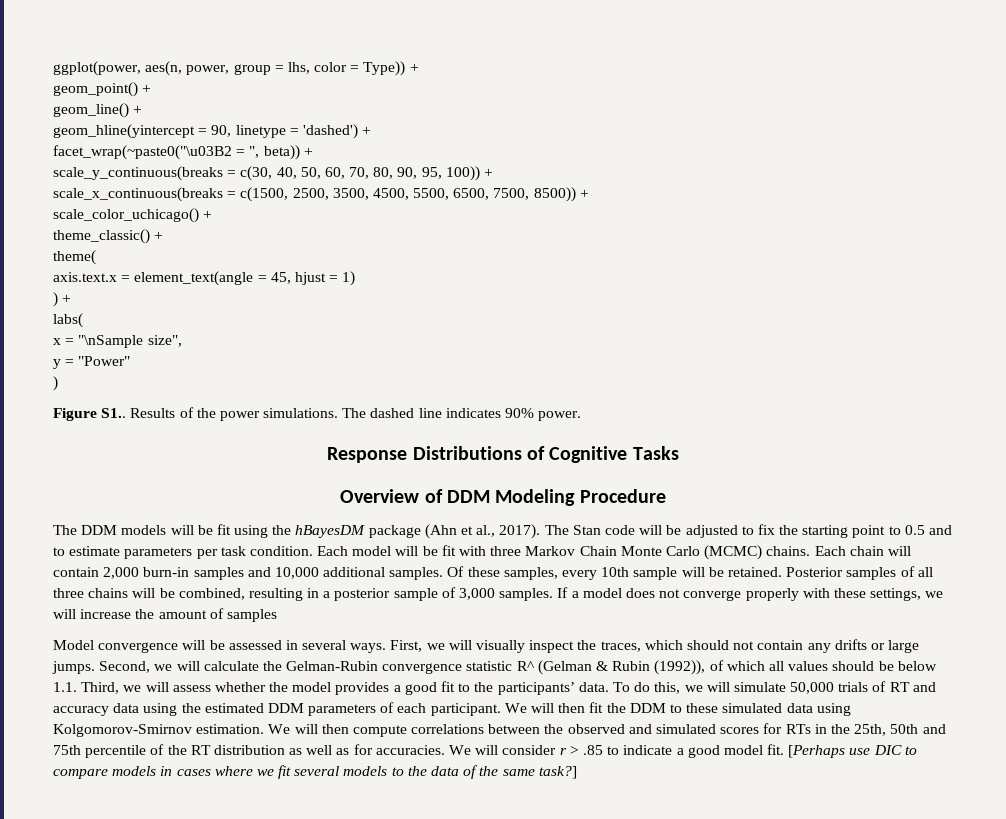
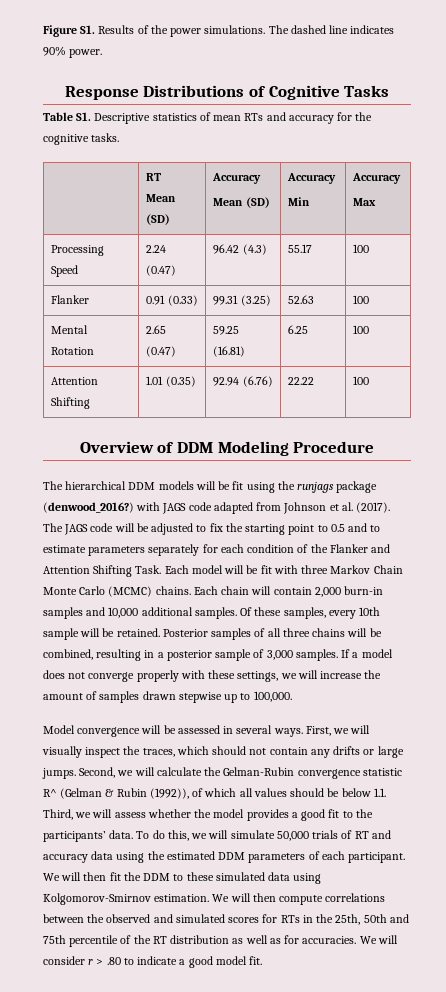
[53,61,419,76] [53,82,152,97] [53,103,143,118] [53,124,372,139] [53,145,313,160] [53,166,494,181] [53,187,589,202] [53,208,213,223] [53,229,164,244] [53,250,96,265] [53,271,356,286] [53,292,72,307] [53,313,83,328] [53,335,182,348] [53,356,131,369] [53,376,58,391] [53,408,127,421] ggplot(power, aes(n, power, group = lhs, color = Type)) + // geom_point() + // geom_line() + // geom_hline(yintercept = 90, linetype = 'dashed') + // facet_wrap(~paste0("\u03B2 = ", beta)) + // scale_y_continuous(breaks = c(30, 40, 50, 60, 70, 80, 90, 95, 100)) + // scale_x_continuous(breaks = c(1500, 2500, 3500, 4500, 5500, 6500, 7500, 8500)) + // scale_color_uchicago() + // theme_classic() + // theme( // axis.text.x = element_text(angle = 45, hjust = 1) // ) + // labs( // x = "\nSample size", // y = "Power" // ) // Figure S1.. -> [43,25,96,37] Figure S1.
(679, 453) none -> [43,112,373,124] [43,133,120,145] [146,173,162,181] [146,194,177,202] [146,214,171,225] [212,173,262,184] [213,197,270,208] [287,173,337,184] [288,197,311,206] [352,173,402,184] [353,198,377,206] [51,245,105,256] [51,265,79,277] [146,245,167,253] [146,265,177,276] [213,244,267,255] [288,244,313,253] [353,244,370,253] [51,295,90,304] [146,295,198,306] [213,295,271,306] [288,295,315,304] [353,295,370,304] [51,325,89,334] [51,347,95,355] [146,325,167,334] [146,346,177,357] [213,326,240,335] [213,346,246,357] [288,325,309,334] [353,325,370,334] [51,377,99,385] [51,397,91,409] [146,376,196,387] [213,376,273,387] [288,377,315,385] [353,376,370,385] // Table S1. Descriptive statistics of mean RTs and accuracy for the cognitive tasks. // | RT // Mean (SD) | Accuracy // Mean (SD) | Accuracy // Min | Accuracy // Max // Processing Speed | 2.24 (0.47) | 96.42 (4.3) | 55.17 | 100 // Flanker | 0.91 (0.33) | 99.31 (3.25) | 52.63 | 100 // Mental Rotation | 2.65 (0.47) | 59.25 (16.81) | 6.25 | 100 // Attention Shifting | 1.01 (0.35) | 92.94 (6.76) | 22.22 | 100
(77, 530) none -> [65,481,127,490] hierarchical
[295,524,601,539] hBayesDM package (Ahn et al., 2017). The Stan -> [297,481,378,493] [43,502,391,514] [43,523,89,535] runjags package (denwood_2016?) with JAGS code adapted from Johnson et al. (2017). The JAGS
[196,546,313,559] per task condition. -> [148,544,391,556] [43,565,162,577] separately for each condition of the Flanker and Attention Shifting Task.
(277, 615) none -> [142,691,292,703] drawn stepwise up to 100,000.
[582,745,603,755] .85 -> [106,957,121,965] .80
[788,745,917,758] [53,765,577,779] [Perhaps use DIC to compare models in cases where we fit several models to the data of the same task?] -> (263, 960) none

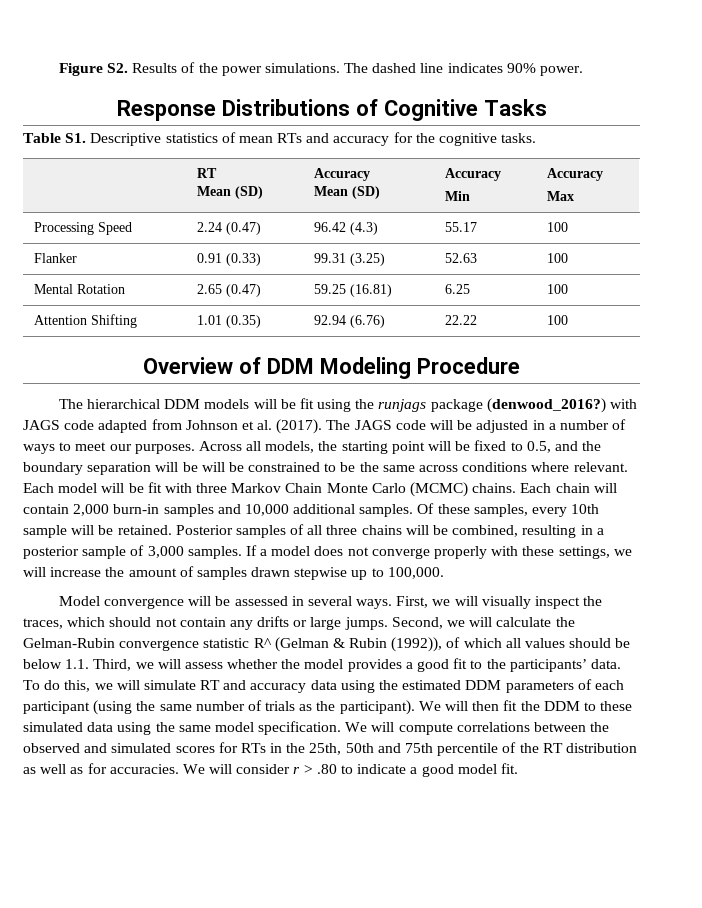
[80,25,96,34] S1. -> [106,63,128,73] S2.
[196,523,381,535] [43,544,391,556] [43,565,162,577] to fix the starting point to 0.5 and to estimate parameters separately for each condition of the Flanker and Attention Shifting Task. -> [532,419,627,430] [23,440,602,454] [23,462,628,475] in a number of ways to meet our purposes. Across all models, the starting point will be fixed to 0.5, and the boundary separation will be will be constrained to be the same across conditions where relevant.
[276,830,353,841] 50,000 trials of -> (196, 685) none
[348,852,406,863] participant. -> [23,700,415,715] participant (using the same number of trials as the participant).
[43,893,276,905] Kolgomorov-Smirnov estimation. We will then -> [155,721,395,735] the same model specification. We will

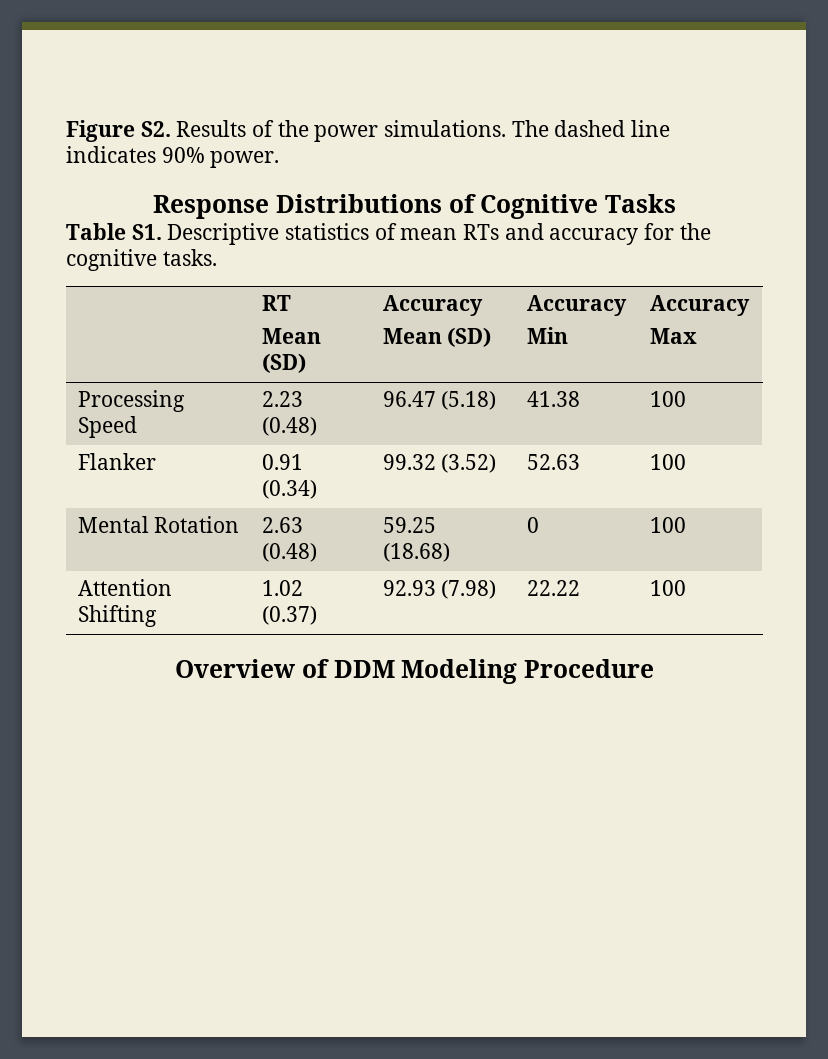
[197,222,262,235] [314,222,379,235] [445,222,478,232] 2.24 (0.47) | 96.42 (4.3) | 55.17 -> [261,391,303,407] [261,417,317,436] [382,391,497,410] [526,391,580,407] 2.23 (0.48) | 96.47 (5.18) | 41.38
[226,253,262,266] [314,253,386,266] (0.33) | 99.31 (3.25) -> [261,480,317,499] [382,454,497,473] (0.34) | 99.32 (3.52)
[197,284,262,297] 2.65 (0.47) -> [261,517,303,533] [261,543,317,562] 2.63 (0.48)
[350,284,393,297] [445,284,471,294] (16.81) | 6.25 -> [382,543,450,562] [526,517,539,533] (18.68) | 0
[197,315,262,328] [314,315,386,328] 1.01 (0.35) | 92.94 (6.76) -> [261,580,303,596] [261,606,317,625] [382,580,497,599] 1.02 (0.37) | 92.93 (7.98)
[58,398,637,413] [23,419,627,434] [23,440,602,454] [23,462,628,475] [23,482,617,497] [23,503,600,517] [23,524,604,538] [23,545,632,559] [23,566,444,580] [58,596,603,609] [23,616,575,630] [23,637,631,652] [23,658,621,672] [23,679,624,693] [23,700,633,715] [23,721,610,735] [23,742,637,756] [23,763,518,777] // The hierarchical DDM models will be fit using the runjags package (denwood_2016?) with JAGS code adapted from Johnson et al. (2017). The JAGS code will be adjusted in a number of ways to meet our purposes. Across all models, the starting point will be fixed to 0.5, and the boundary separation will be will be constrained to be the same across conditions where relevant. Each model will be fit with three Markov Chain Monte Carlo (MCMC) chains. Each chain will contain 2,000 burn-in samples and 10,000 additional samples. Of these samples, every 10th sample will be retained. Posterior samples of all three chains will be combined, resulting in a posterior sample of 3,000 samples. If a model does not converge properly with these settings, we will increase the amount of samples drawn stepwise up to 100,000. // Model convergence will be assessed in several ways. First, we will visually inspect the traces, which should not contain any drifts or large jumps. Second, we will calculate the Gelman-Rubin convergence statistic R^ (Gelman & Rubin (1992)), of which all values should be below 1.1. Third, we will assess whether the model provides a good fit to the participants’ data. To do this, we will simulate RT and accuracy data using the estimated DDM parameters of each participant (using the same number of trials as the participant). We will then fit the DDM to these simulated data using the same model specification. We will compute correlations between the observed and simulated scores for RTs in the 25th, 50th and 75th percentile of the RT distribution as well as for accuracies. We will consider r > .80 to indicate a good model fit. -> (654, 668) none

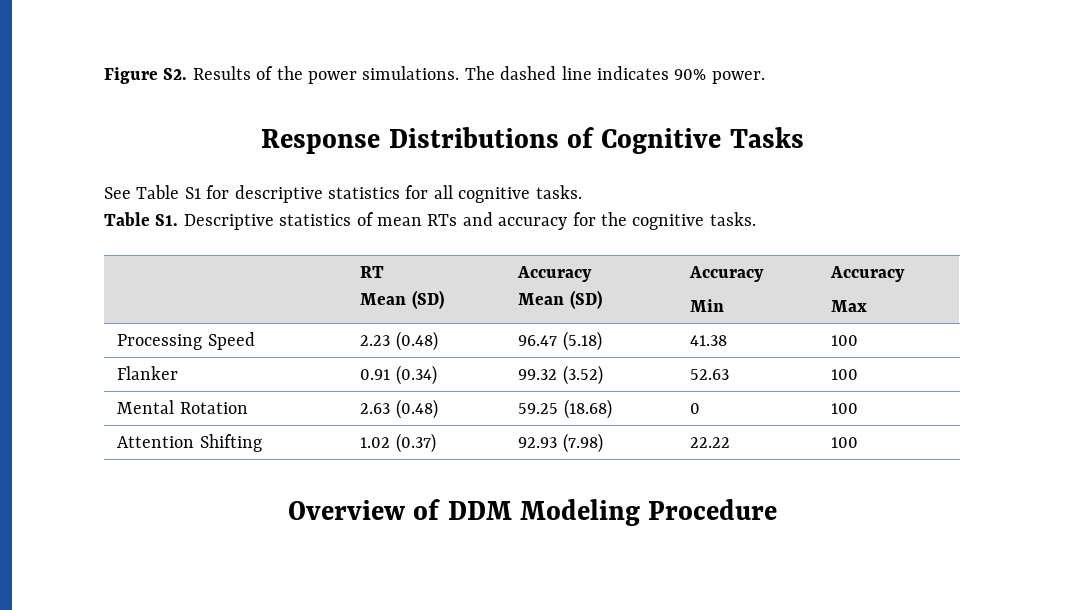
(676, 203) none -> [104,185,582,203] // See Table S1 for descriptive statistics for all cognitive tasks.

